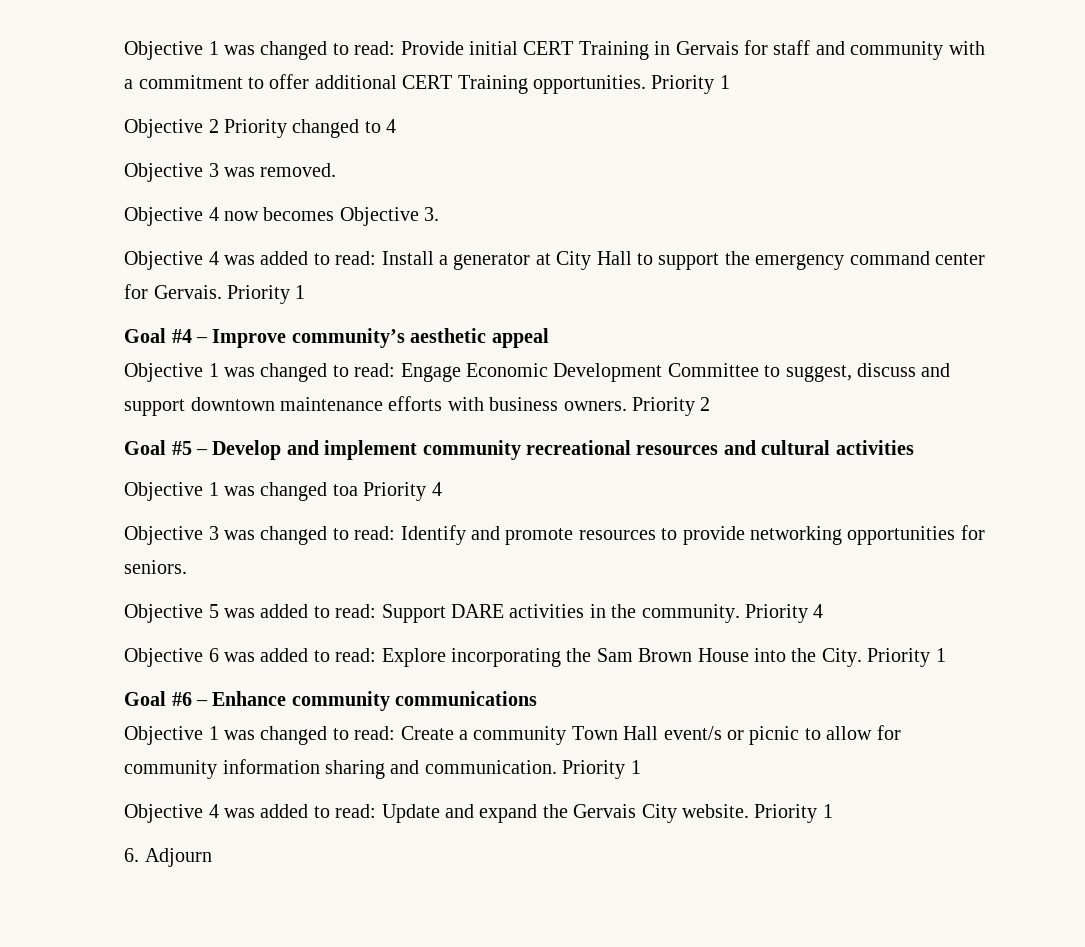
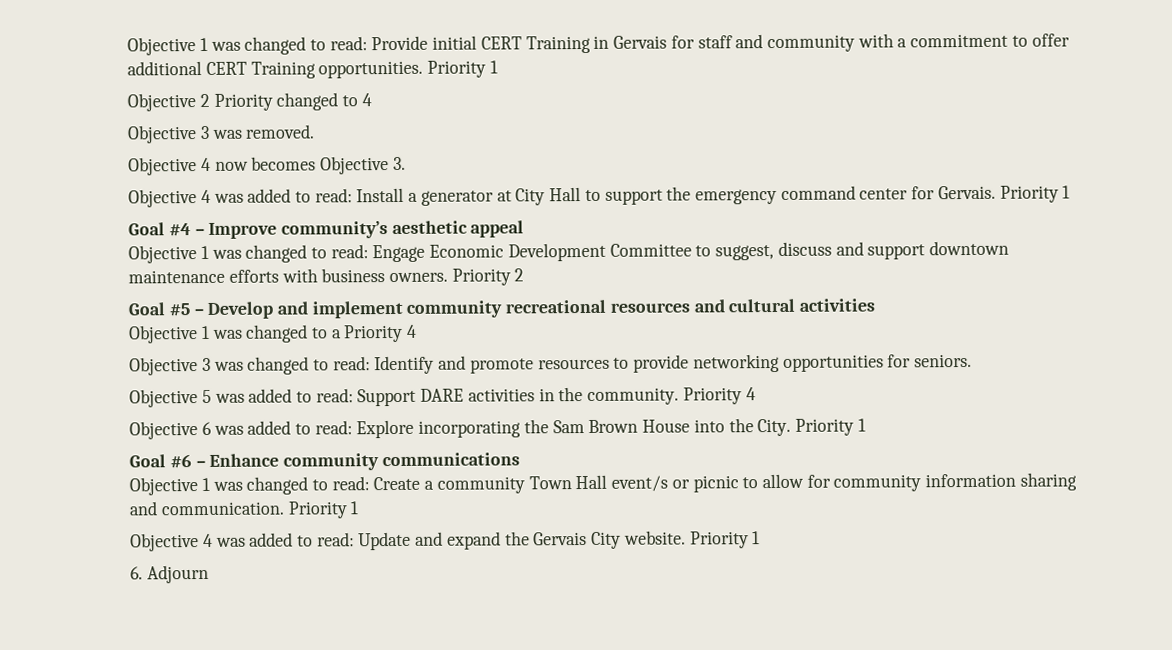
[332,484,358,496] toa -> [312,327,342,339] to a

